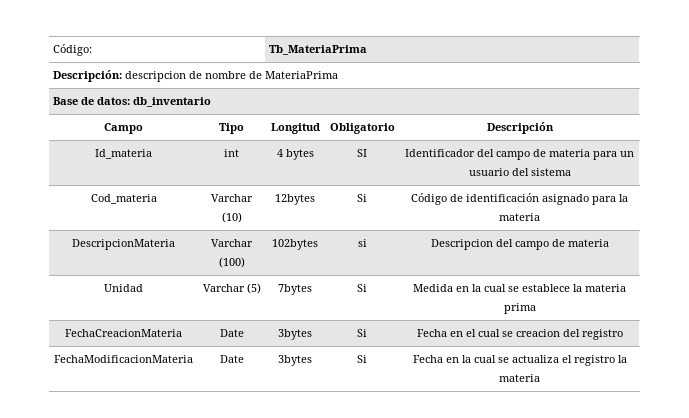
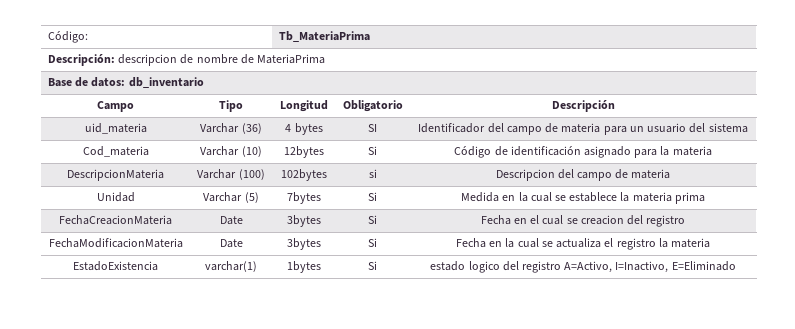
[95,149,152,159] [224,149,239,157] Id_materia | int -> [84,123,147,134] [200,123,262,134] uid_materia | Varchar (36)
(540, 378) none -> [73,261,158,271] [205,261,257,272] [287,261,321,273] [368,261,377,270] [430,261,736,273] // EstadoExistencia | varchar(1) | 1bytes | Si | estado logico del registro A=Activo, I=Inactivo, E=Eliminado

